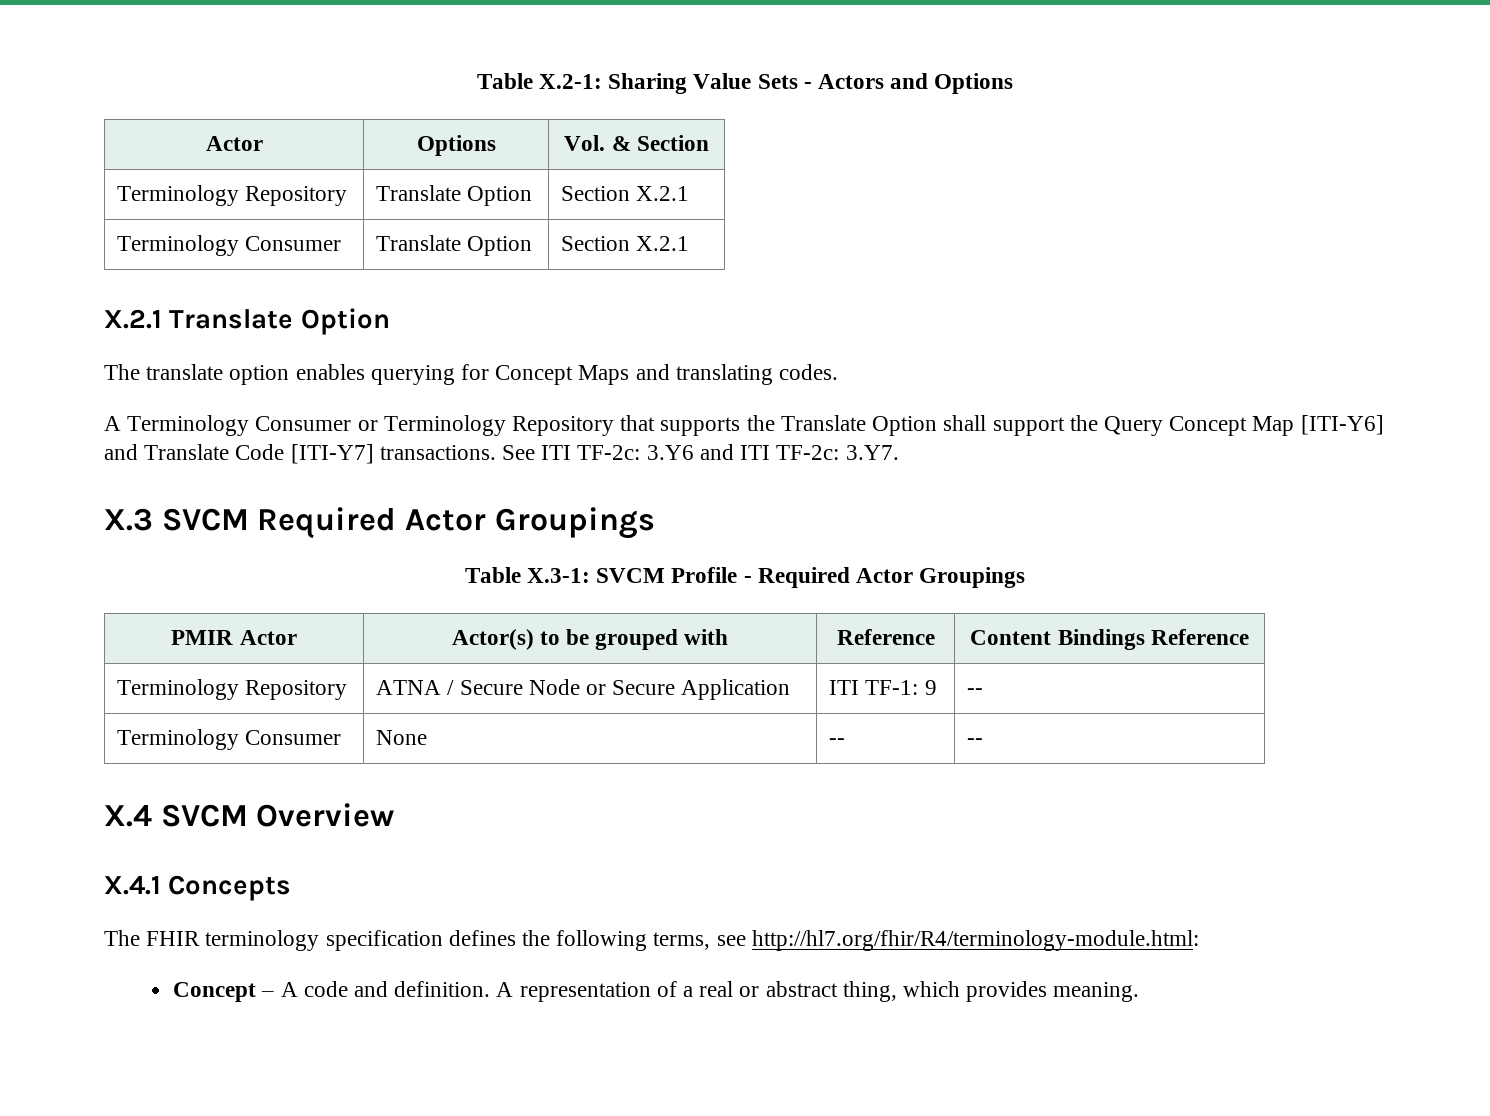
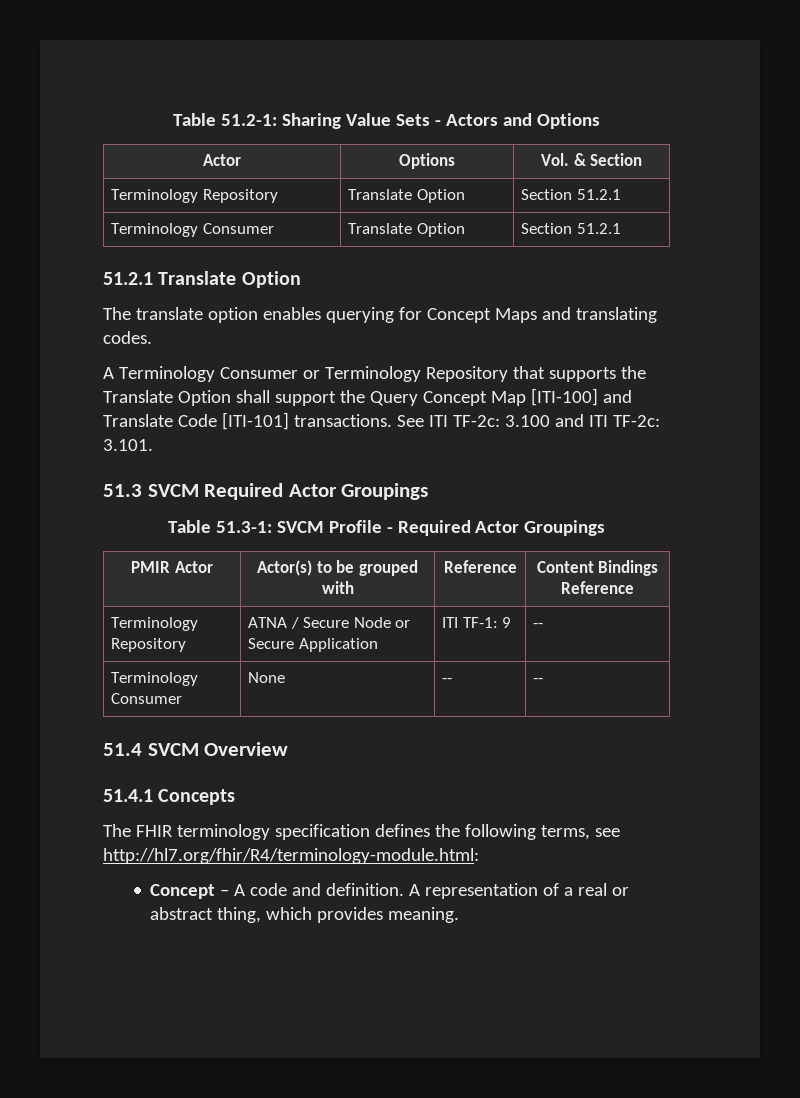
[476,73,602,89] Table X.2-1: -> [173,113,278,126] Table 51.2-1:
[636,186,690,201] X.2.1 -> [576,189,621,200] 51.2.1
[636,236,690,251] [104,309,162,329] X.2.1 // X.2.1 -> [576,223,621,234] [103,272,153,285] 51.2.1 // 51.2.1
[1300,415,1384,435] [ITI-Y6] -> [530,388,598,406] [ITI-100]
[290,444,374,464] [ITI-Y7] -> [221,412,289,430] [ITI-101]
[646,445,694,460] 3.Y6 -> [504,415,550,427] 3.100
[845,445,899,460] [104,508,153,531] 3.Y7. // X.3 -> [103,439,153,451] [103,484,142,497] 3.101. // 51.3
[526,568,590,583] X.3-1: -> [215,521,272,533] 51.3-1:
[104,805,152,827] X.4 -> [103,743,142,756] 51.4
[104,875,161,895] X.4.1 -> [103,789,153,802] 51.4.1

